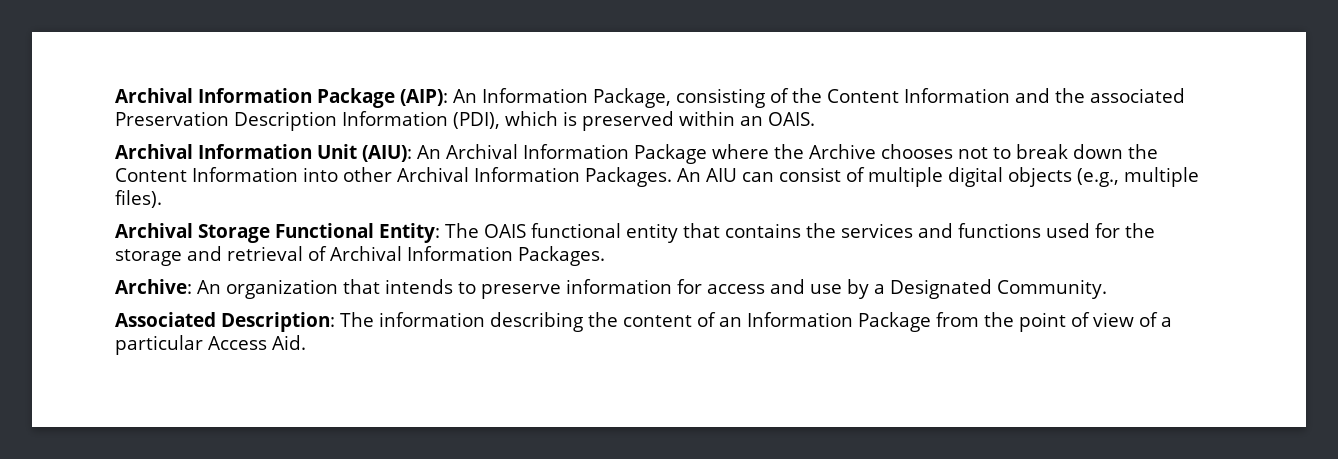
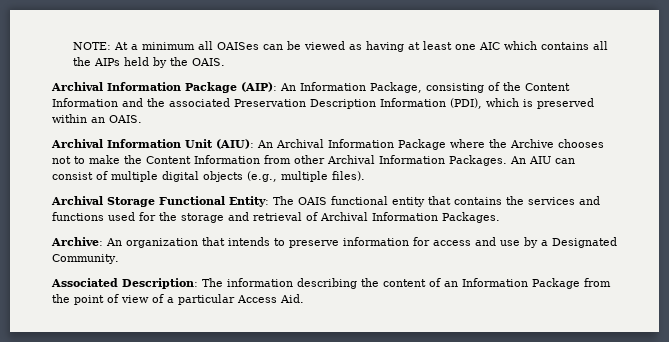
(115, 95) none -> [72,41,608,52] [72,57,225,68] NOTE: At a minimum all OAISes can be viewed as having at least one AIC which contains all the AIPs held by the OAIS. //
[1016,144,1158,159] [115,167,338,182] break down the Content Information into -> [89,155,291,164] make the Content Information from

